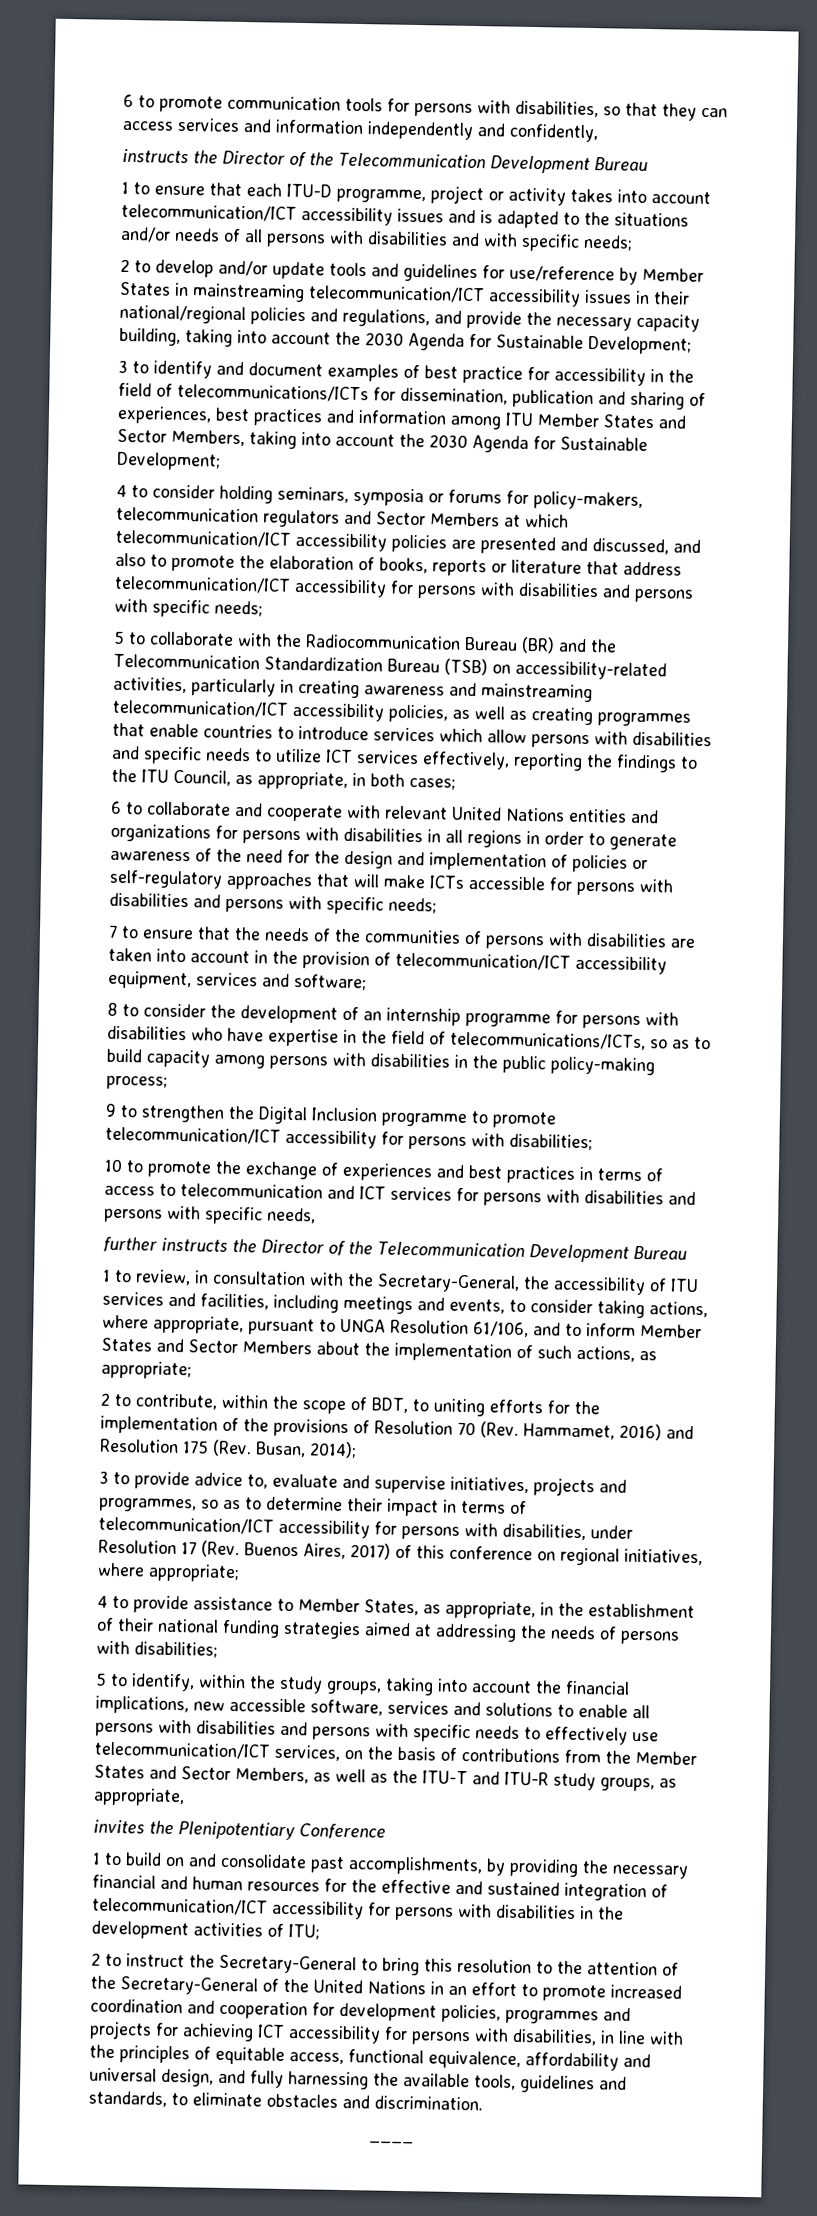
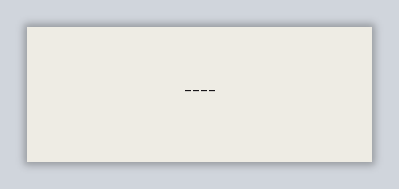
[123,93,728,121] [122,117,599,143] [122,148,648,174] [121,181,711,206] [121,203,689,229] [120,226,633,252] [120,258,704,285] [120,281,690,307] [119,304,700,332] [119,327,692,355] [118,359,694,386] [118,382,706,410] [117,405,687,430] [117,428,648,453] [116,451,221,471] [116,484,643,510] [116,506,569,528] [115,529,701,555] [115,552,682,577] [114,575,693,603] [114,598,263,618] [113,630,617,654] [113,653,667,681] [113,676,593,703] [112,699,691,727] [112,722,712,749] [111,745,698,773] [111,768,456,790] [111,800,659,824] [110,823,677,851] [110,848,648,873] [109,869,673,896] [109,892,437,915] [108,924,695,950] [108,947,667,975] [108,970,367,991] [107,1002,679,1029] [107,1025,711,1051] [106,1048,655,1076] [106,1075,168,1090] [105,1103,556,1129] [105,1126,593,1151] [104,1158,663,1184] [104,1183,696,1207] [103,1205,316,1225] [103,1236,687,1263] [102,1269,699,1296] [102,1291,708,1319] [102,1314,702,1339] [101,1337,657,1362] [101,1360,192,1380] [100,1392,600,1417] [100,1415,694,1441] [100,1438,357,1459] [99,1470,627,1497] [98,1496,527,1517] [98,1516,633,1541] [98,1539,703,1566] [97,1562,240,1583] [97,1595,695,1620] [96,1617,679,1645] [96,1640,218,1658] [95,1672,630,1696] [95,1695,650,1719] [95,1719,659,1745] [94,1741,697,1766] [94,1764,677,1792] [93,1787,185,1807] [93,1819,386,1841] [92,1852,688,1879] [92,1874,668,1902] [92,1897,624,1921] [91,1920,320,1940] [91,1952,679,1976] [90,1975,682,2002] [90,1998,631,2025] [89,2020,684,2046] [89,2044,651,2071] [89,2067,627,2094] [88,2090,483,2111] 6 to promote communication tools for persons with disabilities, so that they can access services and information independently and confidently, // instructs the Director of the Telecommunication Development Bureau // 1 to ensure that each ITU-D programme, project or activity takes into account telecommunication/ICT accessibility issues and is adapted to the situations and/or needs of all persons with disabilities and with specific needs; // 2 to develop and/or update tools and guidelines for use/reference by Member States in mainstreaming telecommunication/ICT accessibility issues in their national/regional policies and regulations, and provide the necessary capacity building, taking into account the 2030 Agenda for Sustainable Development; // 3 to identify and document examples of best practice for accessibility in the field of telecommunications/ICTs for dissemination, publication and sharing of experiences, best practices and information among ITU Member States and Sector Members, taking into account the 2030 Agenda for Sustainable Development; // 4 to consider holding seminars, symposia or forums for policy-makers, telecommunication regulators and Sector Members at which telecommunication/ICT accessibility policies are presented and discussed, and also to promote the elaboration of books, reports or literature that address telecommunication/ICT accessibility for persons with disabilities and persons with specific needs; // 5 to collaborate with the Radiocommunication Bureau (BR) and the Telecommunication Standardization Bureau (TSB) on accessibility-related activities, particularly in creating awareness and mainstreaming telecommunication/ICT accessibility policies, as well as creating programmes that enable countries to introduce services which allow persons with disabilities and specific needs to utilize ICT services effectively, reporting the findings to the ITU Council, as appropriate, in both cases; // 6 to collaborate and cooperate with relevant United Nations entities and organizations for persons with disabilities in all regions in order to generate awareness of the need for the design and implementation of policies or self-regulatory approaches that will make ICTs accessible for persons with disabilities and persons with specific needs; // 7 to ensure that the needs of the communities of persons with disabilities are taken into account in the provision of telecommunication/ICT accessibility equipment, services and software; // 8 to consider the development of an internship programme for persons with disabilities who have expertise in the field of telecommunications/ICTs, so as to build capacity among persons with disabilities in the public policy-making process; // 9 to strengthen the Digital Inclusion programme to promote telecommunication/ICT accessibility for persons with disabilities; // 10 to promote the exchange of experiences and best practices in terms of access to telecommunication and ICT services for persons with disabilities and persons with specific needs, // further instructs the Director of the Telecommunication Development Bureau // 1 to review, in consultation with the Secretary-General, the accessibility of ITU services and facilities, including meetings and events, to consider taking actions, where appropriate, pursuant to UNGA Resolution 61/106, and to inform Member States and Sector Members about the implementation of such actions, as appropriate; // 2 to contribute, within the scope of BDT, to uniting efforts for the implementation of the provisions of Resolution 70 (Rev. Hammamet, 2016) and Resolution 175 (Rev. Busan, 2014); // 3 to provide advice to, evaluate and supervise initiatives, projects and programmes, so as to determine their impact in terms of telecommunication/ICT accessibility for persons with disabilities, under Resolution 17 (Rev. Buenos Aires, 2017) of this conference on regional initiatives, where appropriate; // 4 to provide assistance to Member States, as appropriate, in the establishment of their national funding strategies aimed at addressing the needs of persons with disabilities; // 5 to identify, within the study groups, taking into account the financial implications, new accessible software, services and solutions to enable all persons with disabilities and persons with specific needs to effectively use telecommunication/ICT services, on the basis of contributions from the Member States and Sector Members, as well as the ITU-T and ITU-R study groups, as appropriate, // invites the Plenipotentiary Conference // 1 to build on and consolidate past accomplishments, by providing the necessary financial and human resources for the effective and sustained integration of telecommunication/ICT accessibility for persons with disabilities in the development activities of ITU; // 2 to instruct the Secretary-General to bring this resolution to the attention of the Secretary-General of the United Nations in an effort to promote increased coordination and cooperation for development policies, programmes and projects for achieving ICT accessibility for persons with disabilities, in line with the principles of equitable access, functional equivalence, affordability and universal design, and fully harnessing the available tools, guidelines and standards, to eliminate obstacles and discrimination. // -> (183, 91) none

